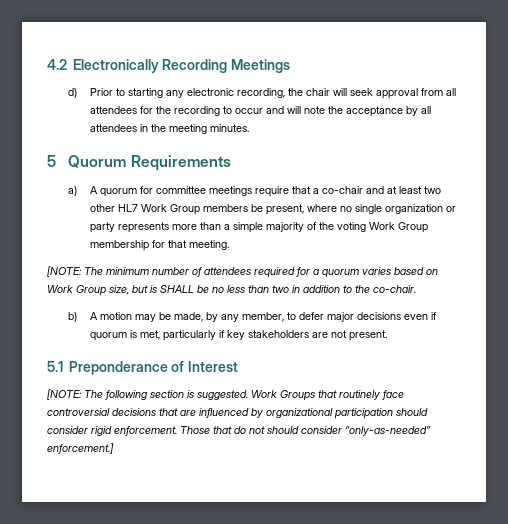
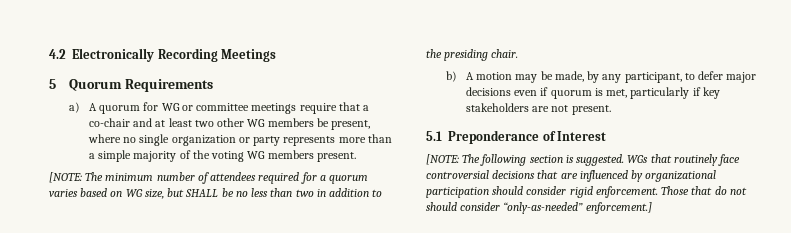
[68,88,456,99] [89,106,431,117] [89,124,249,134] // d) Prior to starting any electronic recording, the chair will seek approval from all attendees for the recording to occur and will note the acceptance by all attendees in the meeting minutes. -> (277, 55) none
(153, 190) none -> [161,103,193,111] WG or
[117,204,200,215] HL7 Work Group -> [247,119,266,127] WG
[368,222,428,233] [89,240,229,251] Work Group membership for that meeting. -> [247,150,356,162] WG members present.
[47,285,106,296] Work Group -> [125,189,143,197] WG
[150,285,157,293] is -> (185, 192) none
[373,285,416,293] co-chair. -> [444,49,519,61] presiding chair.
[241,312,284,322] member, -> [624,72,682,83] participant,
[251,390,315,401] Work Groups -> [627,155,649,163] WGs

